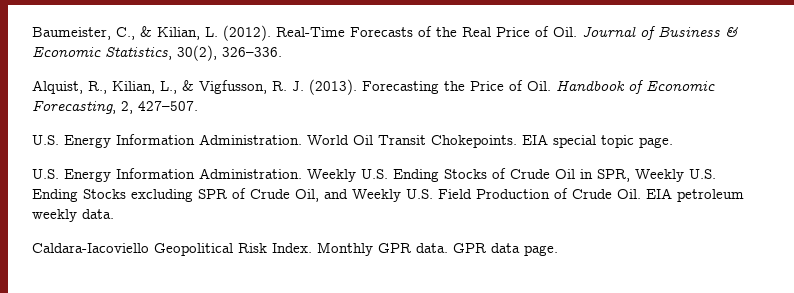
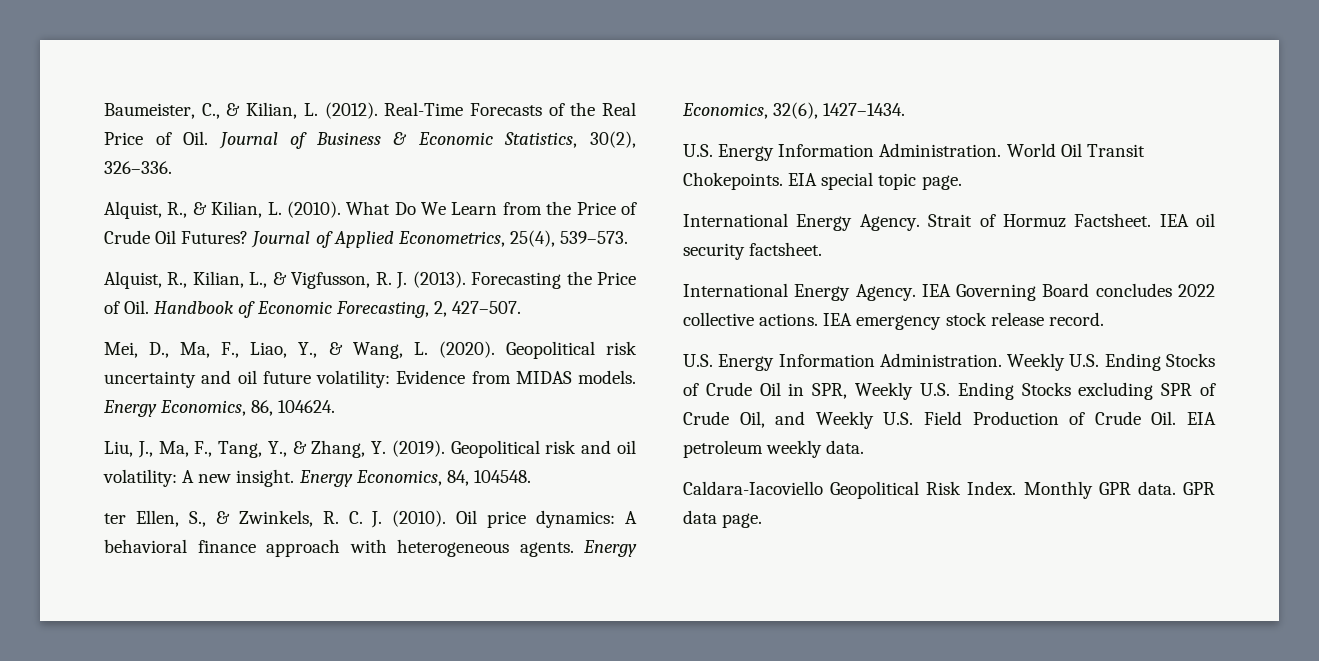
(282, 52) none -> [104,201,637,219] [104,230,629,248] // Alquist, R., & Kilian, L. (2010). What Do We Learn from the Price of Crude Oil Futures? Journal of Applied Econometrics, 25(4), 539–573.
(198, 106) none -> [104,341,637,359] [104,370,636,388] [103,400,336,417] [104,440,636,458] [103,469,531,487] [104,510,638,528] [104,539,637,557] [682,102,906,119] // Mei, D., Ma, F., Liao, Y., & Wang, L. (2020). Geopolitical risk uncertainty and oil future volatility: Evidence from MIDAS models. Energy Economics, 86, 104624. // Liu, J., Ma, F., Tang, Y., & Zhang, Y. (2019). Geopolitical risk and oil volatility: A new insight. Energy Economics, 84, 104548. // ter Ellen, S., & Zwinkels, R. C. J. (2010). Oil price dynamics: A behavioral finance approach with heterogeneous agents. Energy Economics, 32(6), 1427–1434.
(673, 142) none -> [683,213,1215,231] [683,242,823,260] [683,283,1215,301] [683,312,1104,330] // International Energy Agency. Strait of Hormuz Factsheet. IEA oil security factsheet. // International Energy Agency. IEA Governing Board concludes 2022 collective actions. IEA emergency stock release record.

